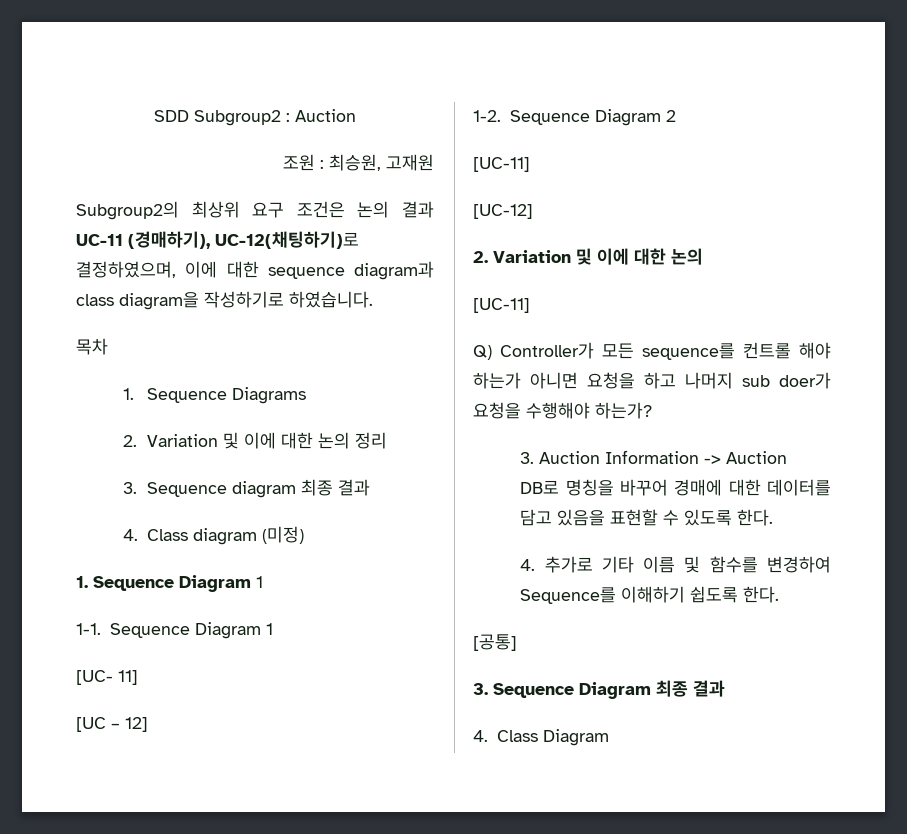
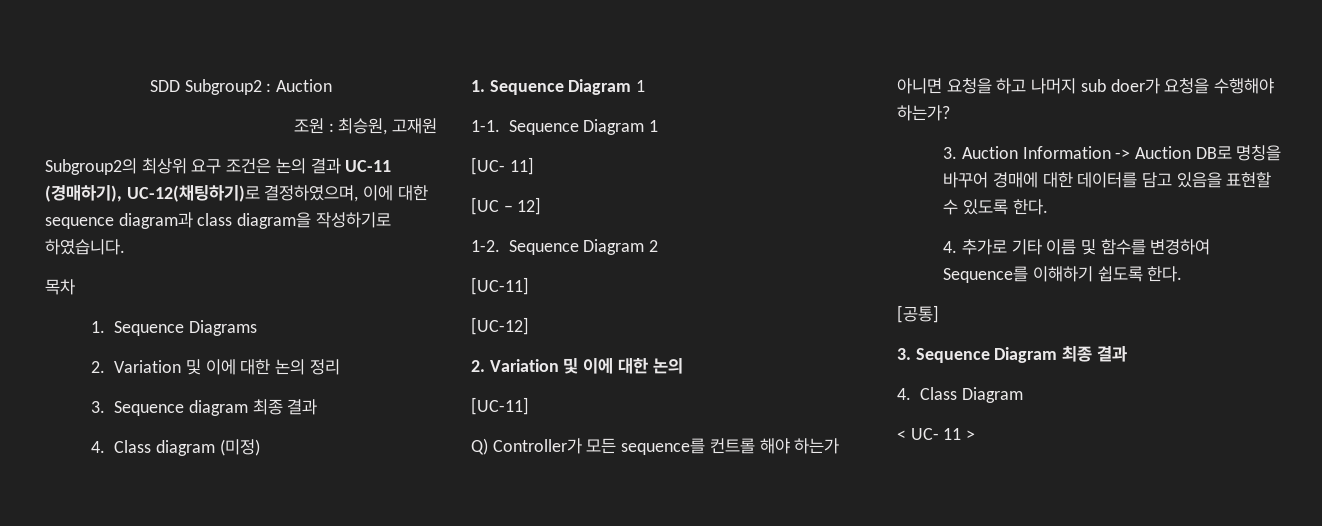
(609, 737) none -> [897,428,976,440] // < UC- 11 >

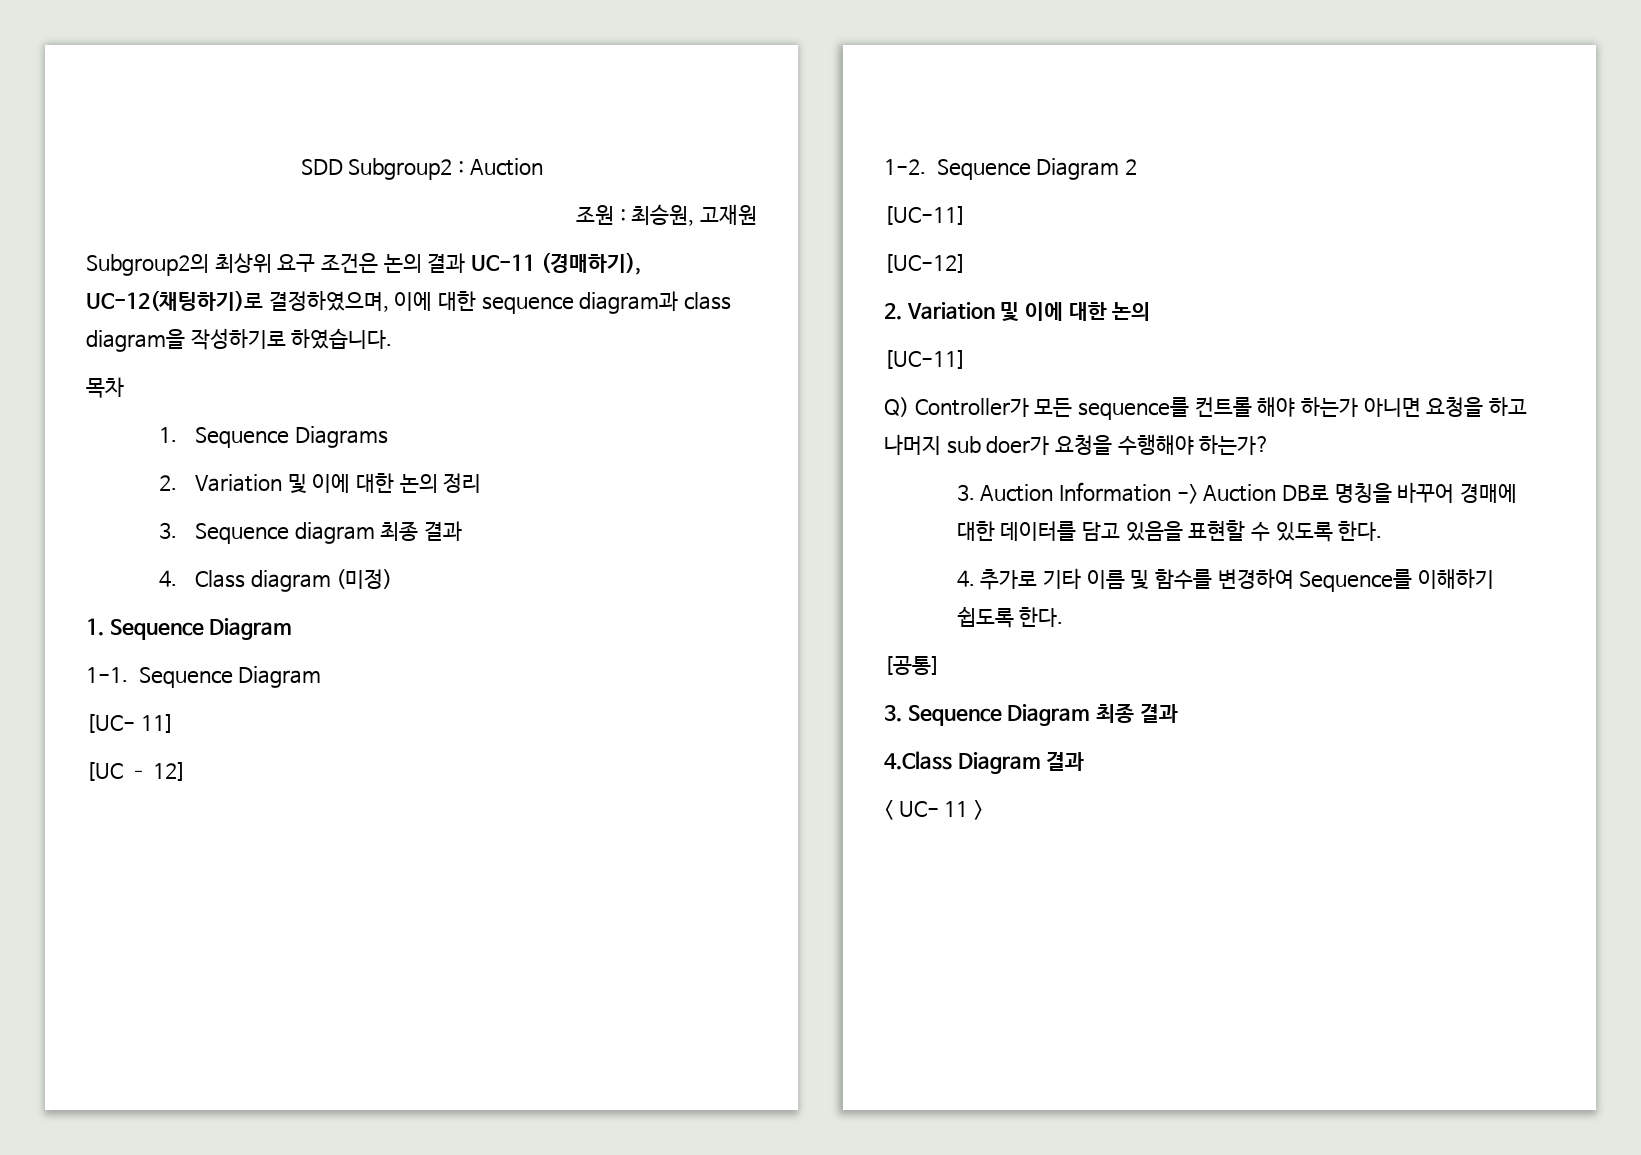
[636,80,646,92] 1 -> (293, 629) none
[649,120,659,132] 1 -> (322, 677) none
[897,387,1023,403] 4. Class Diagram -> [884,751,1085,774] 4.Class Diagram 결과

